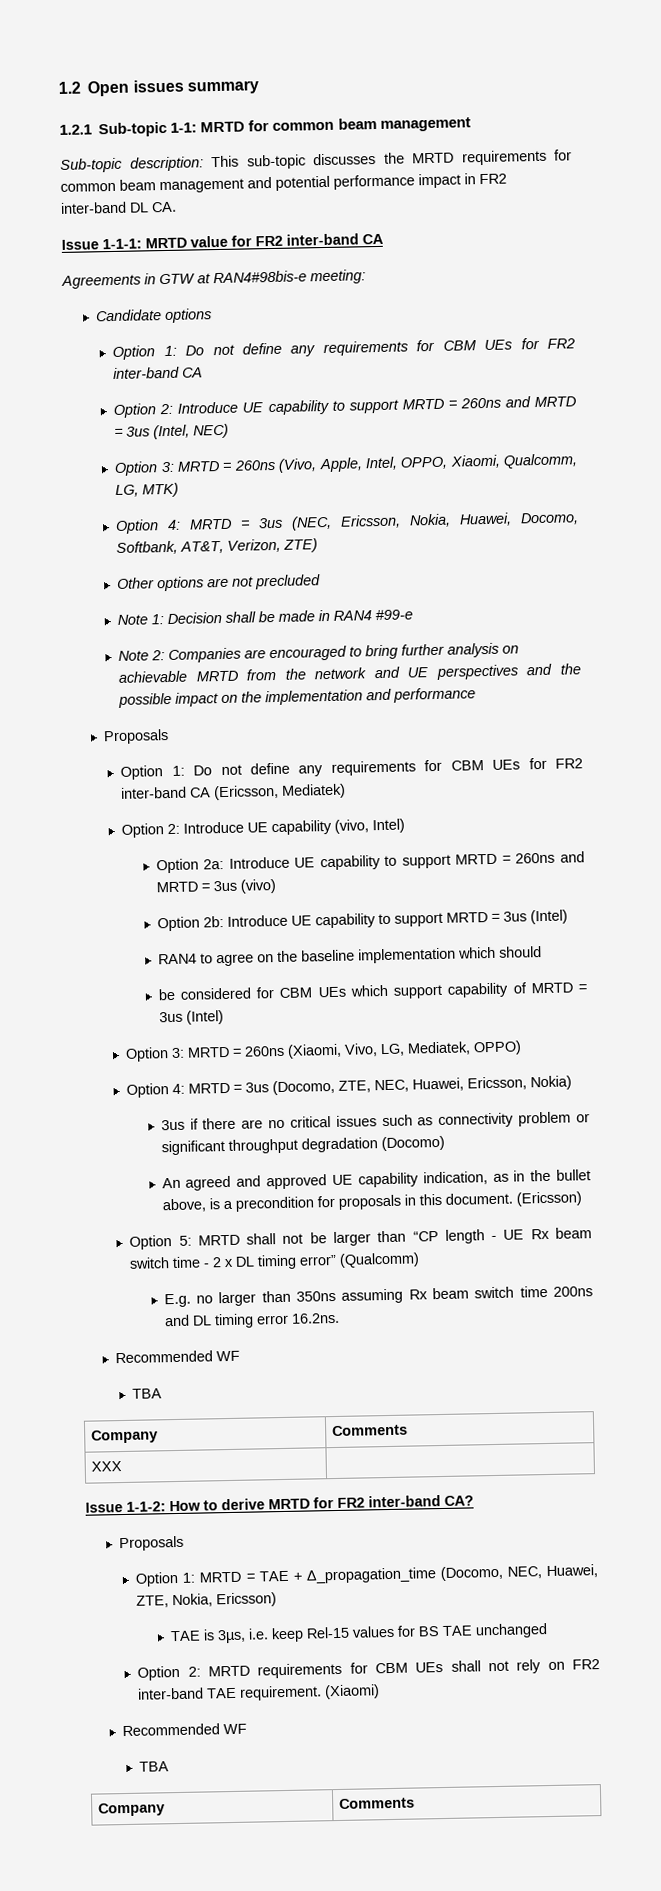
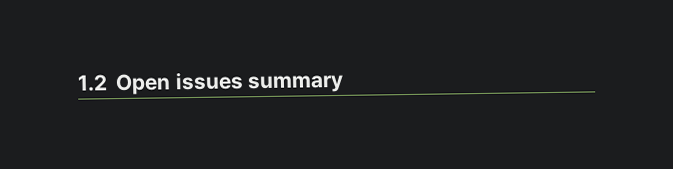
[59,117,471,138] [60,149,572,173] [60,173,507,194] [60,201,177,214] [61,233,384,250] [61,269,366,289] [94,308,212,324] [112,337,575,360] [113,366,204,379] [113,396,576,418] [114,423,230,440] [114,453,578,476] [115,482,180,498] [115,512,580,534] [116,538,319,555] [117,574,322,592] [117,609,414,625] [118,642,520,664] [118,663,582,683] [118,687,477,708] [102,729,169,745] [120,757,583,780] [120,783,347,801] [121,818,406,838] [155,851,586,874] [155,879,277,894] [156,909,568,932] [157,946,542,967] [157,982,587,1001] [158,1010,224,1025] [125,1040,523,1062] [126,1075,573,1098] [160,1111,590,1131] [160,1135,445,1156] [161,1169,592,1191] [161,1191,582,1213] [129,1227,592,1250] [129,1252,421,1270] [163,1285,593,1308] [163,1312,340,1329] [114,1350,240,1364] [132,1388,163,1399] [91,1429,159,1444] [332,1424,409,1437] [91,1461,123,1472] [85,1495,474,1513] [118,1535,184,1552] [135,1564,598,1587] [136,1592,278,1608] [169,1623,548,1644] [137,1659,601,1681] [137,1684,381,1701] [121,1723,247,1737] [139,1761,170,1772] [98,1802,166,1817] [339,1797,416,1809] // 1.2.1 Sub-topic 1-1: MRTD for common beam management // Sub-topic description: This sub-topic discusses the MRTD requirements for common beam management and potential performance impact in FR2 inter-band DL CA. // Issue 1-1-1: MRTD value for FR2 inter-band CA // Agreements in GTW at RAN4#98bis-e meeting: // Candidate options // Option 1: Do not define any requirements for CBM UEs for FR2 inter-band CA // Option 2: Introduce UE capability to support MRTD = 260ns and MRTD = 3us (Intel, NEC) // Option 3: MRTD = 260ns (Vivo, Apple, Intel, OPPO, Xiaomi, Qualcomm, LG, MTK) // Option 4: MRTD = 3us (NEC, Ericsson, Nokia, Huawei, Docomo, Softbank, AT&T, Verizon, ZTE) // Other options are not precluded // Note 1: Decision shall be made in RAN4 #99-e // Note 2: Companies are encouraged to bring further analysis on achievable MRTD from the network and UE perspectives and the possible impact on the implementation and performance // Proposals // Option 1: Do not define any requirements for CBM UEs for FR2 inter-band CA (Ericsson, Mediatek) // Option 2: Introduce UE capability (vivo, Intel) // Option 2a: Introduce UE capability to support MRTD = 260ns and MRTD = 3us (vivo) // Option 2b: Introduce UE capability to support MRTD = 3us (Intel) // RAN4 to agree on the baseline implementation which should // be considered for CBM UEs which support capability of MRTD = 3us (Intel) // Option 3: MRTD = 260ns (Xiaomi, Vivo, LG, Mediatek, OPPO) // Option 4: MRTD = 3us (Docomo, ZTE, NEC, Huawei, Ericsson, Nokia) // 3us if there are no critical issues such as connectivity problem or significant throughput degradation (Docomo) // An agreed and approved UE capability indication, as in the bullet above, is a precondition for proposals in this document. (Ericsson) // Option 5: MRTD shall not be larger than “CP length - UE Rx beam switch time - 2 x DL timing error” (Qualcomm) // E.g. no larger than 350ns assuming Rx beam switch time 200ns and DL timing error 16.2ns. // Recommended WF // TBA // Company | Comments // XXX | // Issue 1-1-2: How to derive MRTD for FR2 inter-band CA? // Proposals // Option 1: MRTD = TAE + Δ_propagation_time (Docomo, NEC, Huawei, ZTE, Nokia, Ericsson) // TAE is 3µs, i.e. keep Rel-15 values for BS TAE unchanged // Option 2: MRTD requirements for CBM UEs shall not rely on FR2 inter-band TAE requirement. (Xiaomi) // Recommended WF // TBA // Company | Comments -> (345, 84) none

